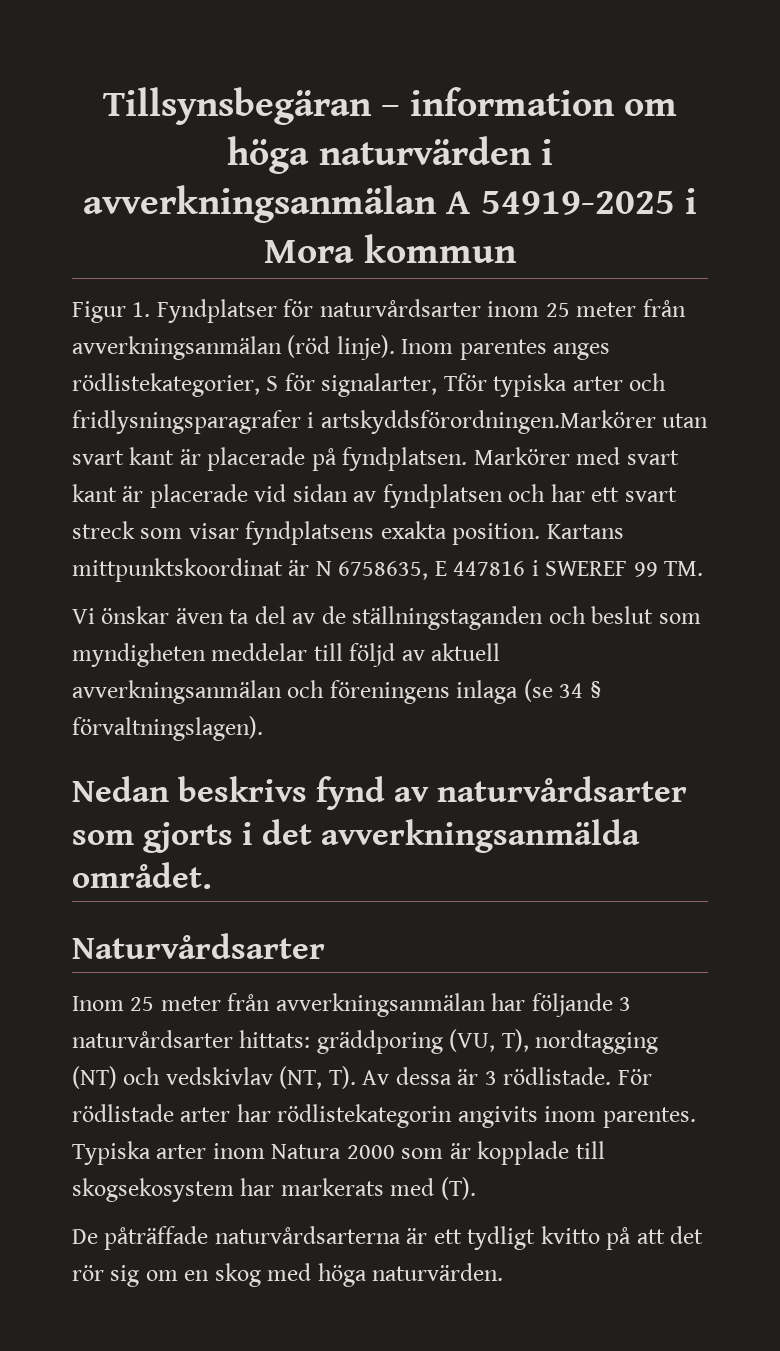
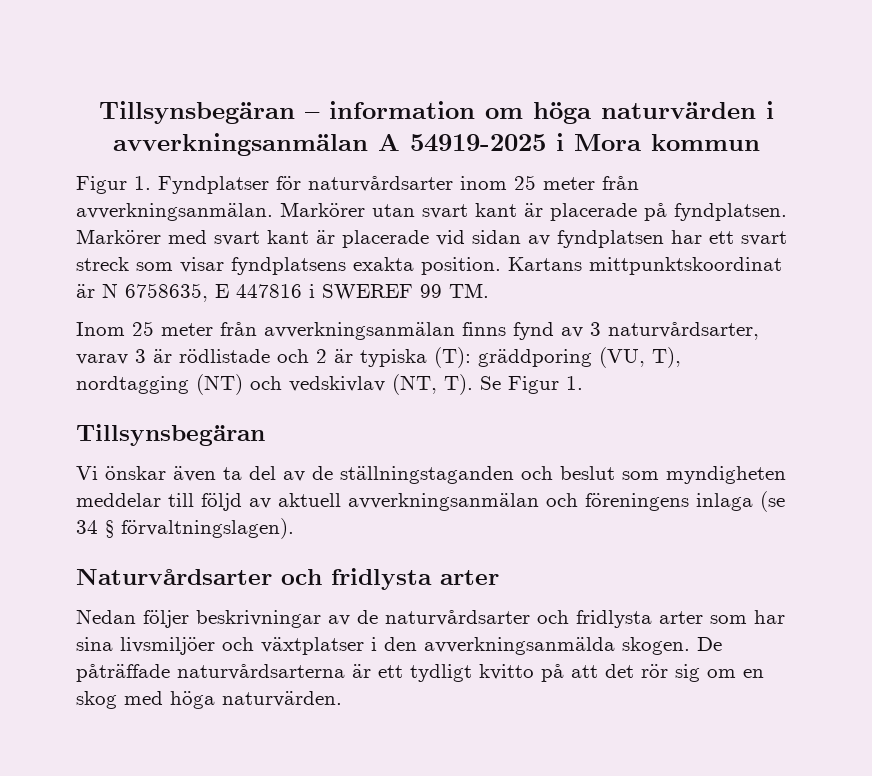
[72,335,611,360] [72,373,667,397] [72,410,656,434] avverkningsanmälan (röd linje). Inom parentes anges rödlistekategorier, S för signalarter, Tför typiska arter och fridlysningsparagrafer i artskyddsförordningen.Markörer -> [76,202,365,221] avverkningsanmälan. Markörer
[508,484,546,502] och -> (664, 239) none
(704, 568) none -> [76,321,759,340] [76,347,681,368] [76,374,583,395] [76,424,265,446] // Inom 25 meter från avverkningsanmälan finns fynd av 3 naturvårdsarter, varav 3 är rödlistade och 2 är typiska (T): gräddporing (VU, T), nordtagging (NT) och vedskivlav (NT, T). Se Figur 1. // Tillsynsbegäran
[72,776,688,810] [72,819,641,853] [72,862,212,889] [72,933,325,959] [72,993,632,1017] [72,1029,659,1054] [72,1066,652,1089] [72,1104,696,1128] [72,1141,605,1165] [72,1177,476,1202] Nedan beskrivs fynd av naturvårdsarter som gjorts i det avverkningsanmälda området. // Naturvårdsarter // Inom 25 meter från avverkningsanmälan har följande 3 naturvårdsarter hittats: gräddporing (VU, T), nordtagging (NT) och vedskivlav (NT, T). Av dessa är 3 rödlistade. För rödlistade arter har rödlistekategorin angivits inom parentes. Typiska arter inom Natura 2000 som är kopplade till skogsekosystem har markerats med (T). // -> [76,568,499,590] [76,609,785,628] [76,637,690,655] Naturvårdsarter och fridlysta arter // Nedan följer beskrivningar av de naturvårdsarter och fridlysta arter som har sina livsmiljöer och växtplatser i den avverkningsanmälda skogen.

